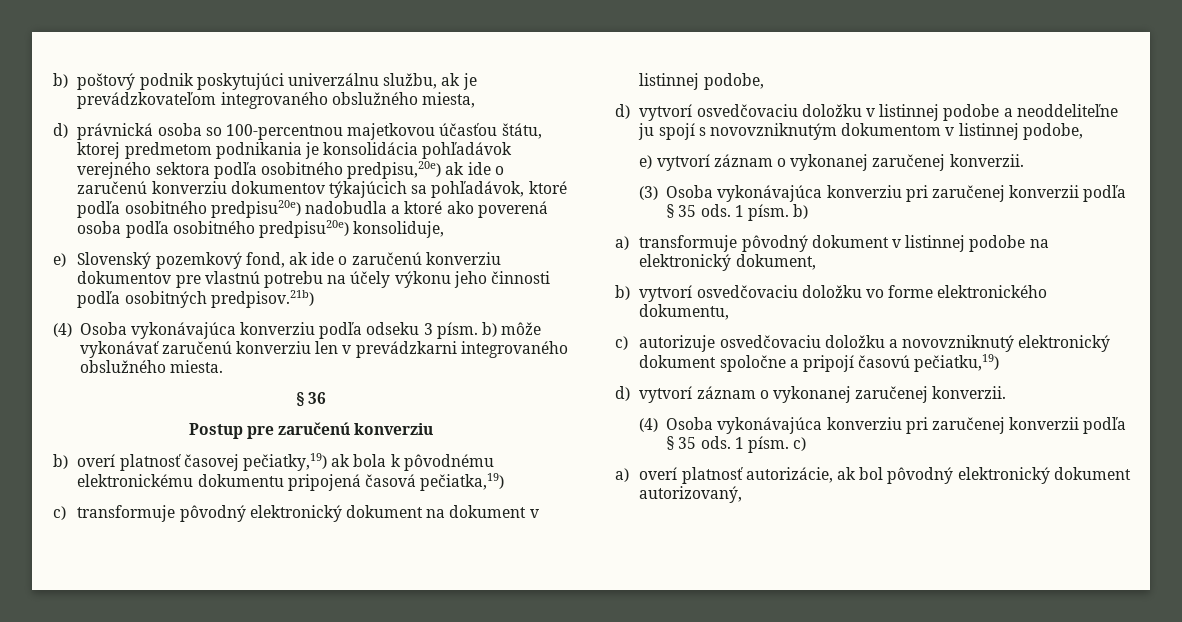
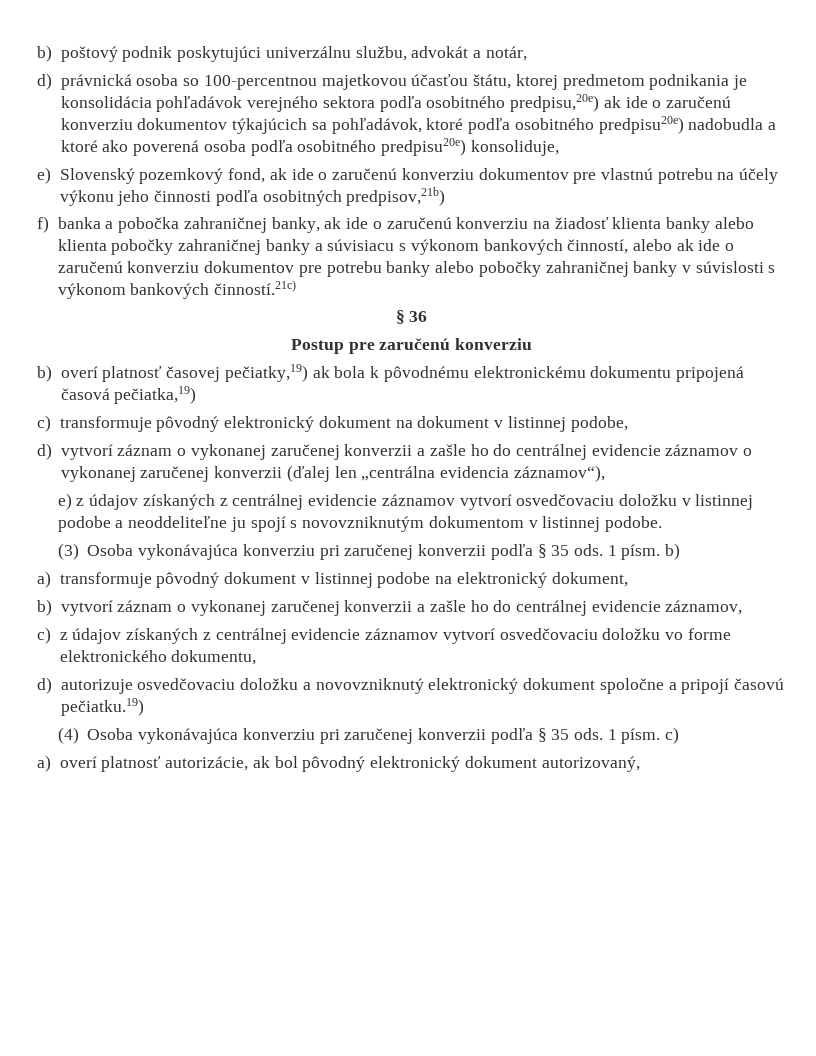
[441,73,477,90] [77,92,475,109] ak je prevádzkovateľom integrovaného obslužného miesta, -> [411,46,527,61] advokát a notár,
[210,290,314,308] [53,322,542,339] [79,341,568,358] [79,360,223,373] predpisov.21b) // (4) Osoba vykonávajúca konverziu podľa odseku 3 písm. b) môže vykonávať zaručenú konverziu len v prevádzkarni integrovaného obslužného miesta. -> [346,187,446,206] [37,216,754,233] [57,239,735,255] [57,261,776,277] [57,280,297,299] predpisov,21b) // f) banka a pobočka zahraničnej banky, ak ide o zaručenú konverziu na žiadosť klienta banky alebo klienta pobočky zahraničnej banky a súvisiacu s výkonom bankových činností, alebo ak ide o zaručenú konverziu dokumentov pre potrebu banky alebo pobočky zahraničnej banky v súvislosti s výkonom bankových činností.21c)
(693, 112) none -> [117,444,753,460] [60,465,605,482] [57,493,512,510] záznam o vykonanej zaručenej konverzii a zašle ho do centrálnej evidencie záznamov o vykonanej zaručenej konverzii (ďalej len „centrálna evidencia záznamov“), // e) z údajov získaných z centrálnej evidencie záznamov vytvorí
[1022,123,1083,140] [639,154,1024,171] podobe, // e) vytvorí záznam o vykonanej zaručenej konverzii. -> [604,516,662,532] podobe.
(693, 293) none -> [117,600,743,616] [37,627,495,644] záznam o vykonanej zaručenej konverzii a zašle ho do centrálnej evidencie záznamov, // c) z údajov získaných z centrálnej evidencie záznamov vytvorí
[615,336,628,350] c) -> [37,677,52,694] d)
[914,354,1000,372] [615,386,1007,403] pečiatku,19) // d) vytvorí záznam o vykonanej zaručenej konverzii. -> [60,698,144,716] pečiatku.19)

